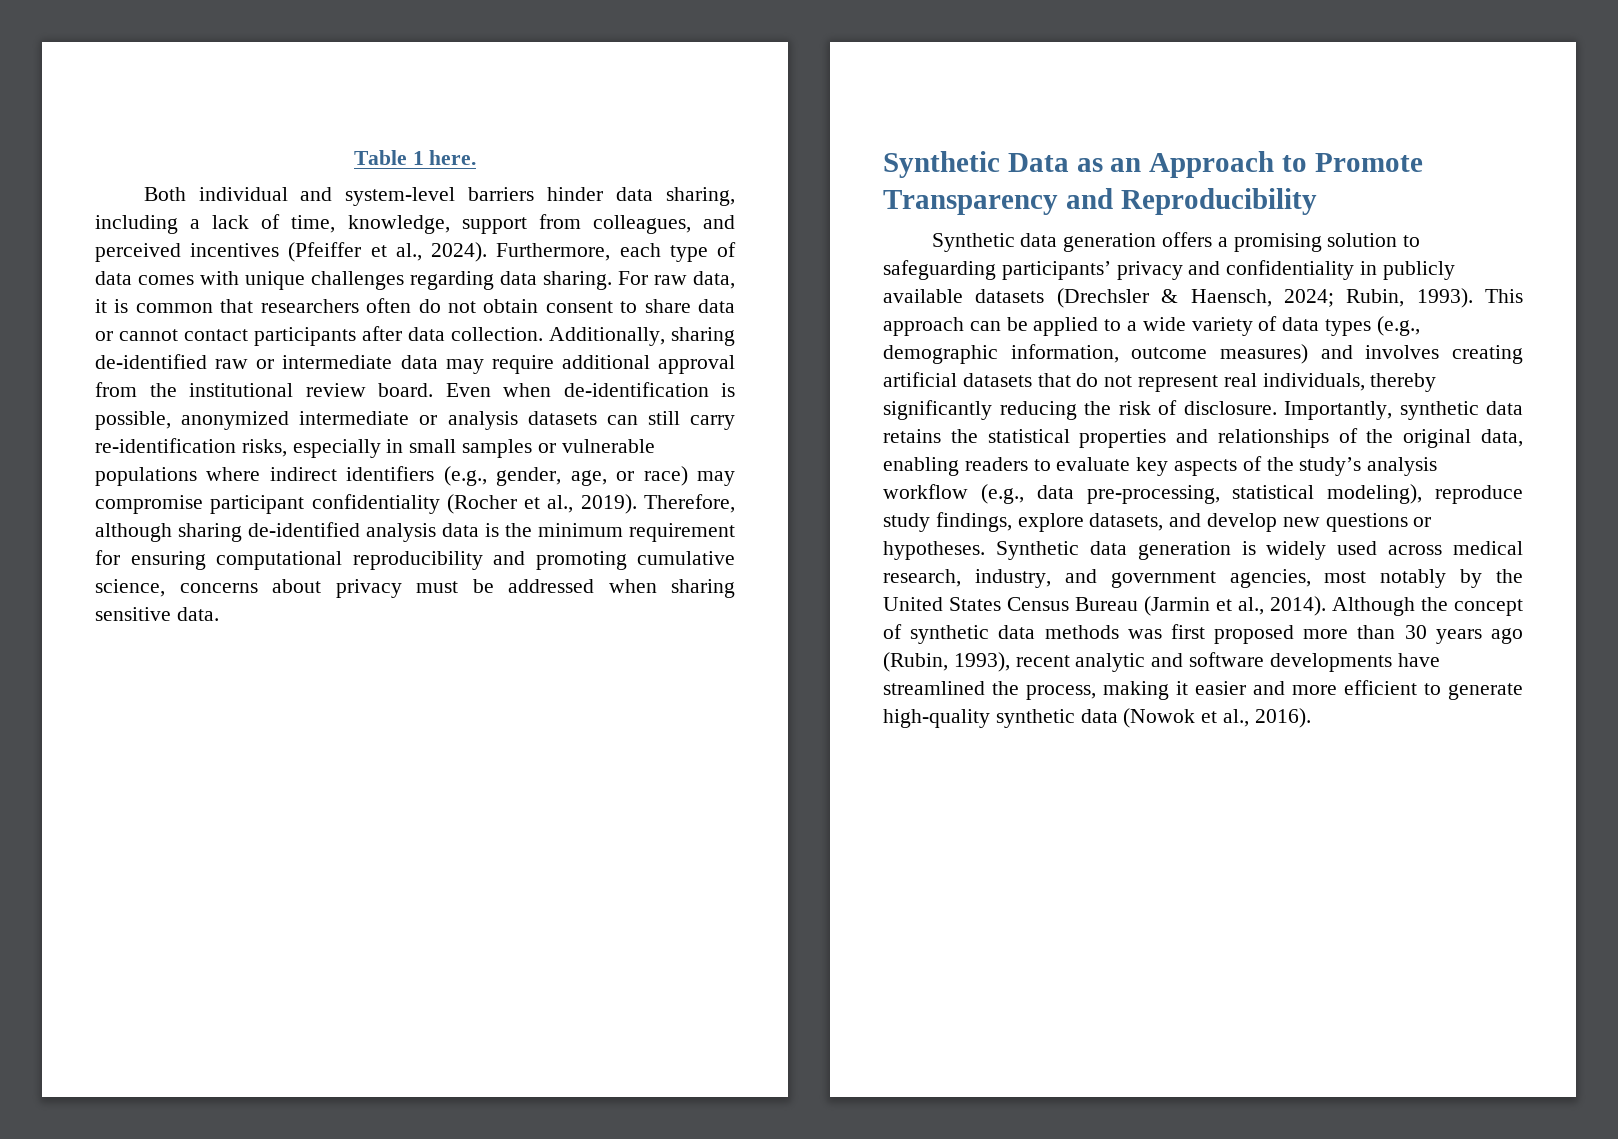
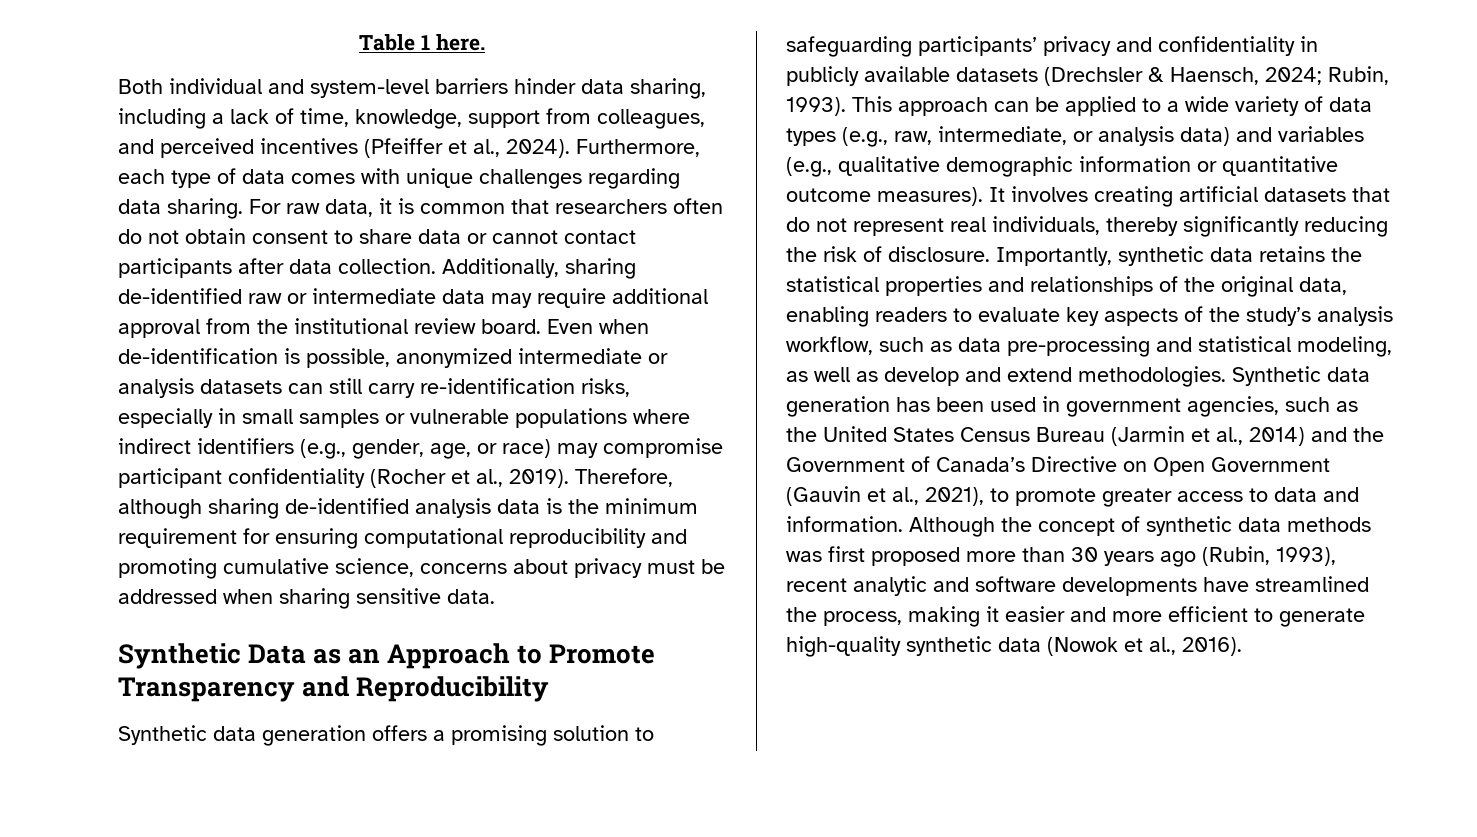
[883,344,1353,364] demographic information, outcome measures) and -> [894,126,1364,146] [786,156,1338,177] [786,187,1005,206] raw, intermediate, or analysis data) and variables (e.g., qualitative demographic information or quantitative outcome measures). It
[883,484,1523,504] [883,512,1432,532] [883,541,1523,560] [883,569,1483,588] workflow (e.g., data pre-processing, statistical modeling), reproduce study findings, explore datasets, and develop new questions or hypotheses. Synthetic data generation is widely used across medical research, industry, and government agencies, most notably by -> [786,336,1392,357] [786,366,1370,387] [786,396,1358,417] workflow, such as data pre-processing and statistical modeling, as well as develop and extend methodologies. Synthetic data generation has been used in government agencies, such as
[1270,596,1326,616] 2014). -> [1249,427,1384,446] [786,456,1330,476] [786,486,1359,507] [786,516,903,532] 2014) and the Government of Canada’s Directive on Open Government (Gauvin et al., 2021), to promote greater access to data and information.

